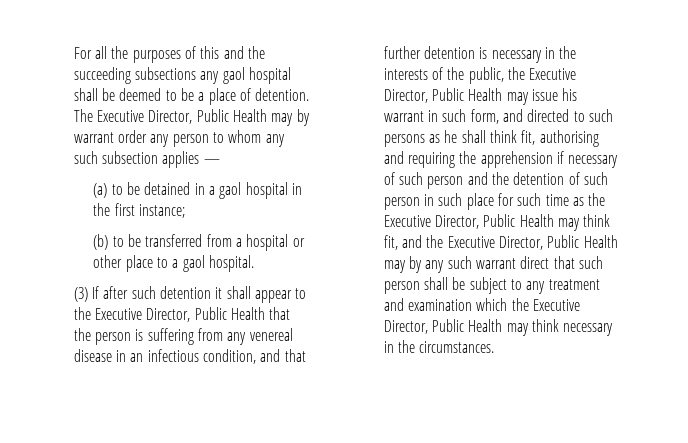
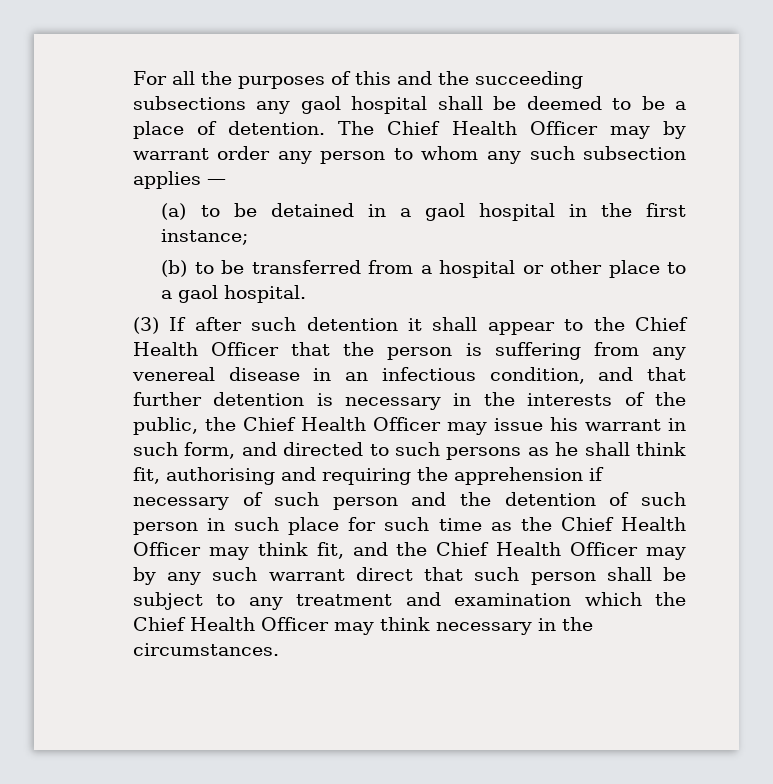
[96,109,267,124] Executive Director, Public Health -> [387,121,598,135] Chief Health Officer
[94,307,265,322] Executive Director, Public Health -> [635,317,689,331] [132,342,280,356] Chief Health Officer
[529,68,577,80] [383,88,503,103] Executive Director, Public Health -> [242,417,441,431] Chief Health Officer
[383,214,554,229] Executive Director, Public Health -> [560,517,686,531] [132,542,201,556] Chief Health Officer
[447,235,618,250] Executive Director, Public Health -> [436,542,639,556] Chief Health Officer
[532,299,580,311] [383,319,503,334] Executive Director, Public Health -> [132,617,329,631] Chief Health Officer

